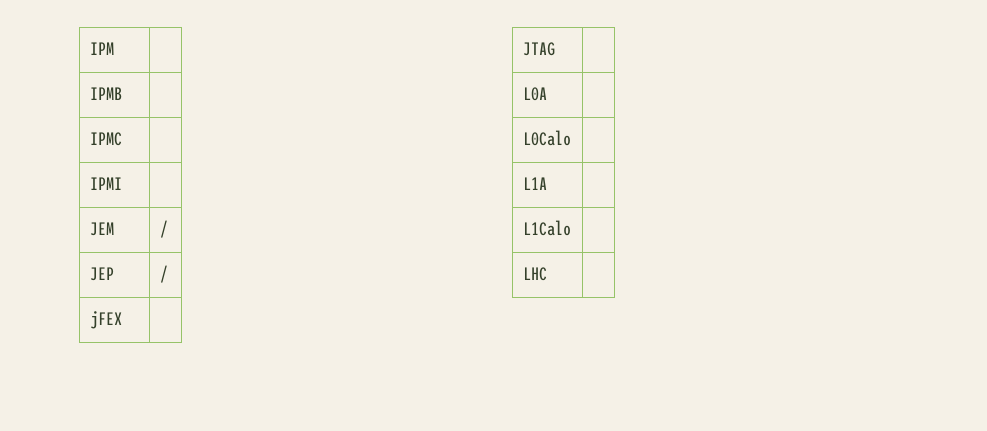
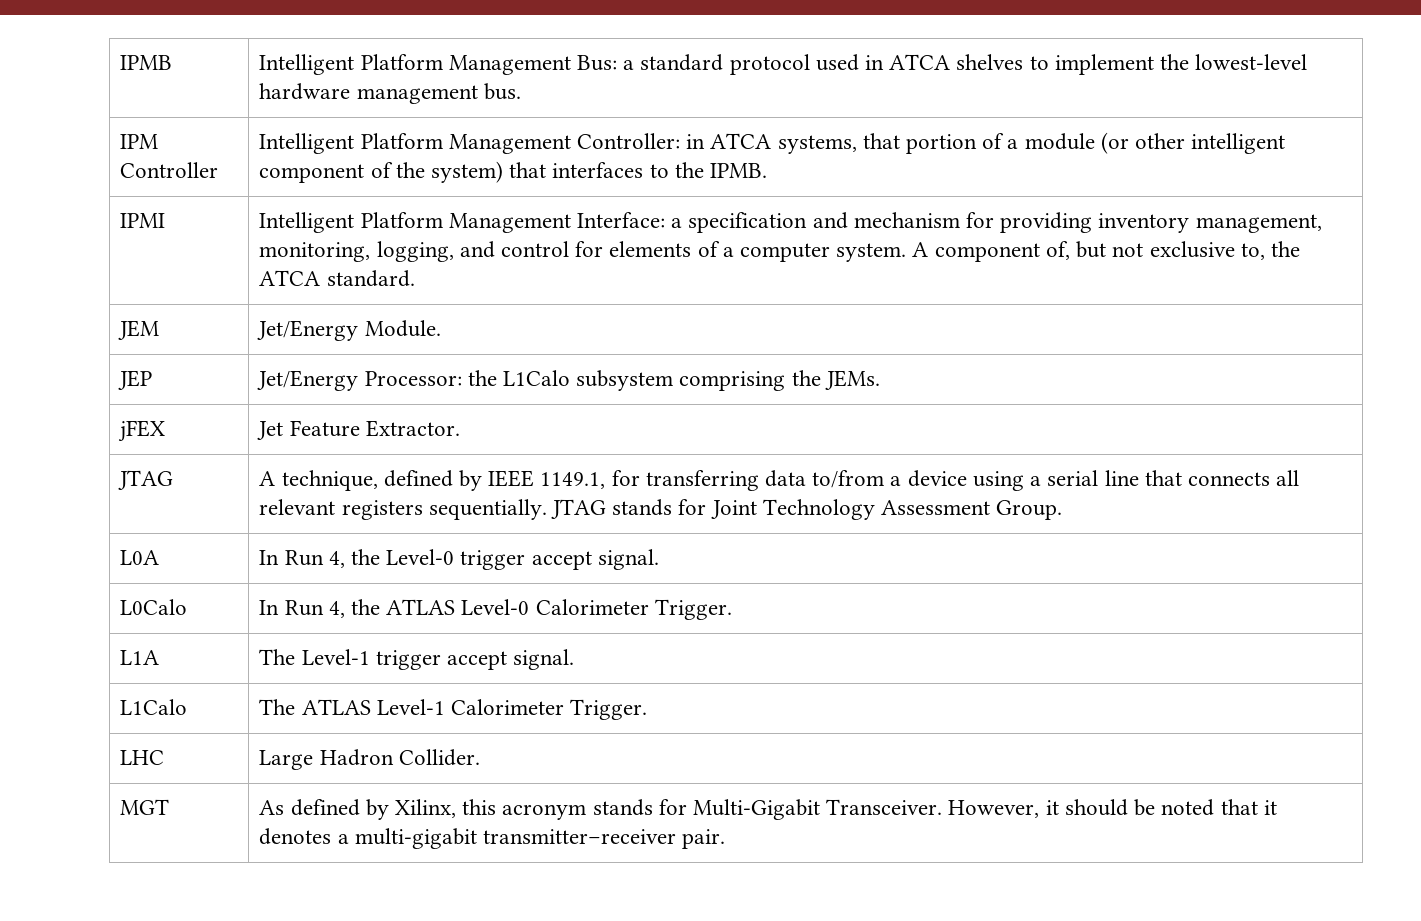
[89,42,114,55] IPM | // -> (120, 62) none
[89,132,122,146] [89,177,122,190] // IPMC | // IPMI | -> [259,54,1308,75] [259,83,521,104] [120,134,159,149] [120,162,219,178] [259,132,1286,154] [259,161,768,183] [120,213,166,228] [259,212,1322,233] [259,241,1300,262] [259,270,415,287] Intelligent Platform Management Bus: a standard protocol used in ATCA shelves to implement the lowest-level hardware management bus. // IPM Controller | Intelligent Platform Management Controller: in ATCA systems, that portion of a module (or other intelligent component of the system) that interfaces to the IPMB. // IPMI | Intelligent Platform Management Interface: a specification and mechanism for providing inventory management, monitoring, logging, and control for elements of a computer system. A component of, but not exclusive to, the ATCA standard.
[159,220,168,238] / -> [257,320,441,341] Jet/Energy Module.
[159,265,168,283] [89,311,122,329] [522,42,555,56] [522,87,547,101] [522,130,571,146] [522,177,547,190] [522,220,571,236] [522,267,547,281] / // jFEX | // JTAG | // L0A | // L0Calo | // L1A | // L1Calo | // LHC | -> [257,370,880,391] [118,420,166,442] [257,420,460,440] [118,470,174,490] [259,470,1300,491] [259,499,1063,520] [120,550,160,565] [259,549,659,570] [120,599,188,615] [259,599,732,620] [120,650,160,665] [259,649,575,670] [120,699,188,715] [259,699,648,720] [120,750,165,765] [259,749,480,770] [120,799,170,815] [259,799,1277,820] [259,828,726,849] Jet/Energy Processor: the L1Calo subsystem comprising the JEMs. // jFEX | Jet Feature Extractor. // JTAG | A technique, defined by IEEE 1149.1, for transferring data to/from a device using a serial line that connects all relevant registers sequentially. JTAG stands for Joint Technology Assessment Group. // L0A | In Run 4, the Level-0 trigger accept signal. // L0Calo | In Run 4, the ATLAS Level-0 Calorimeter Trigger. // L1A | The Level-1 trigger accept signal. // L1Calo | The ATLAS Level-1 Calorimeter Trigger. // LHC | Large Hadron Collider. // MGT | As defined by Xilinx, this acronym stands for Multi-Gigabit Transceiver. However, it should be noted that it denotes a multi-gigabit transmitter–receiver pair.

